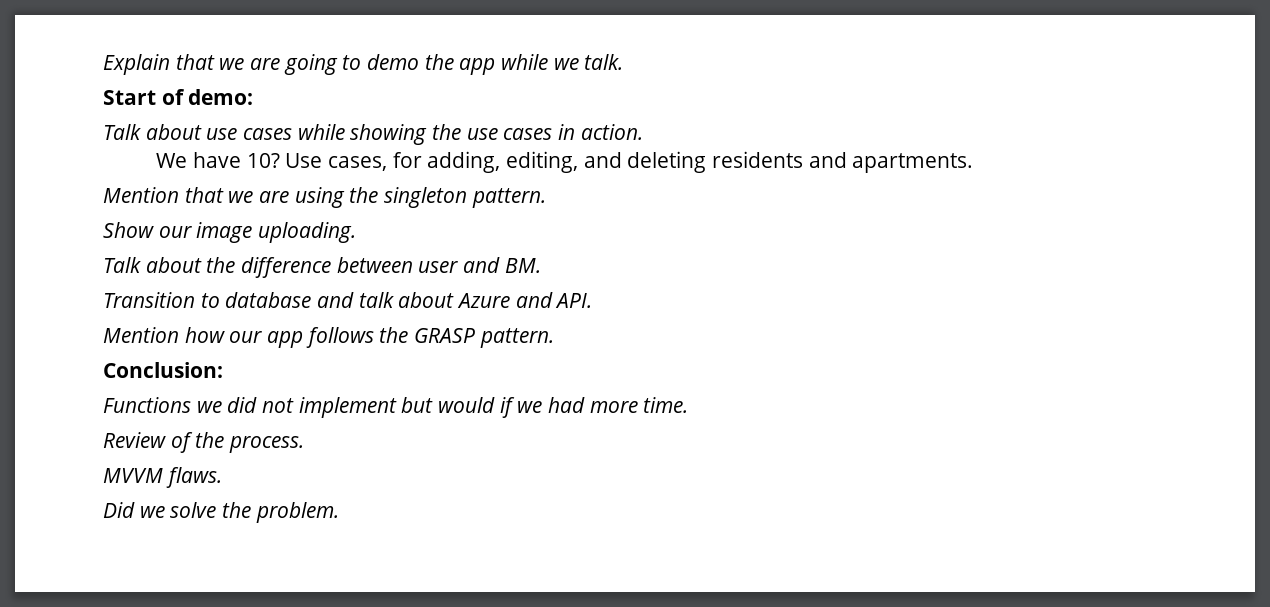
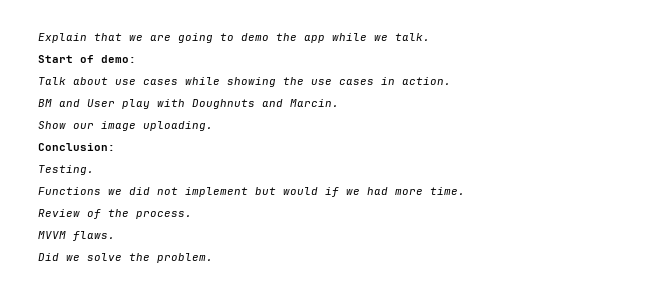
[156,151,974,173] [103,187,546,208] [103,222,357,243] [103,257,541,278] [103,292,593,308] [103,327,554,348] [103,362,223,378] We have 10? Use cases, for adding, editing, and deleting residents and apartments. // Mention that we are using the singleton pattern. // Show our image uploading. // Talk about the difference between user and BM. // Transition to database and talk about Azure and API. // Mention how our app follows the GRASP pattern. // Conclusion: -> [38,99,339,109] [38,121,213,131] [38,143,115,151] [38,165,94,175] BM and User play with Doughnuts and Marcin. // Show our image uploading. // Conclusion: // Testing.

